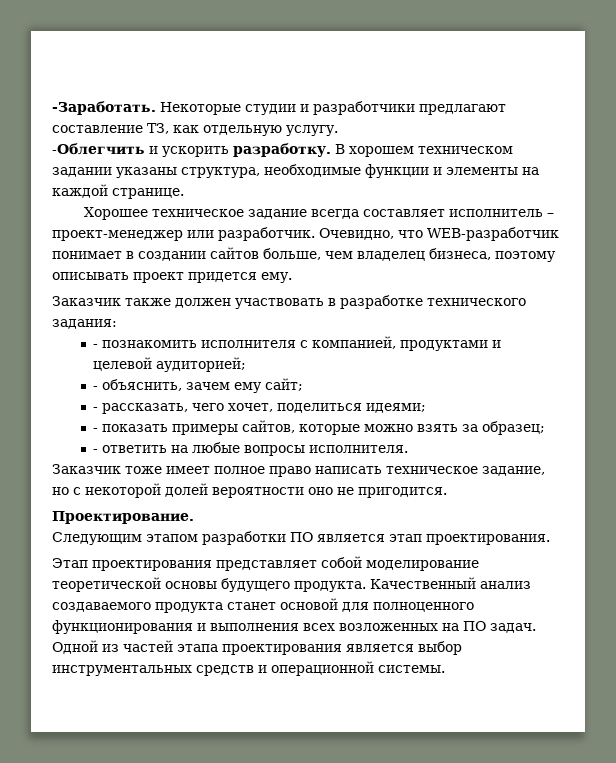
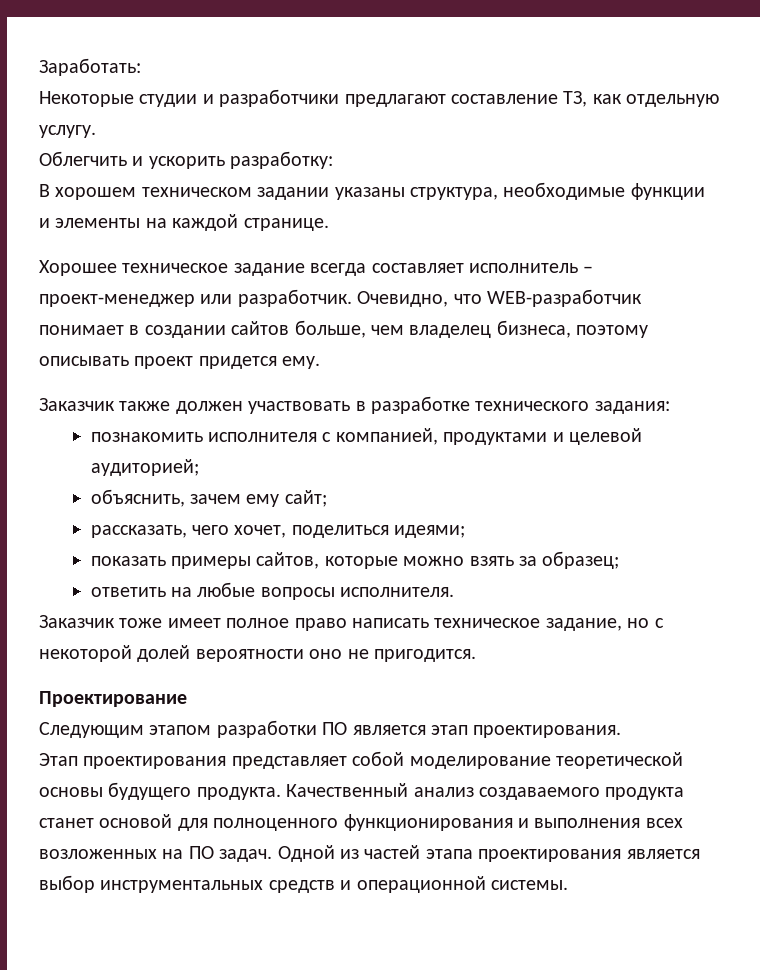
[52,101,156,115] -Заработать. -> [39,58,141,76] Заработать: //
[52,143,145,155] -Облегчить -> [39,151,127,166] Облегчить
[233,143,331,157] разработку. -> [230,151,334,169] разработку: //
[93,344,99,348] - -> (670, 407) none
[93,386,99,390] - -> (199, 467) none
[93,407,99,411] - -> (327, 498) none
[93,428,99,432] - -> (466, 531) none
[93,449,99,453] - -> (620, 560) none
[52,511,194,524] Проектирование. -> [39,691,187,707] Проектирование

